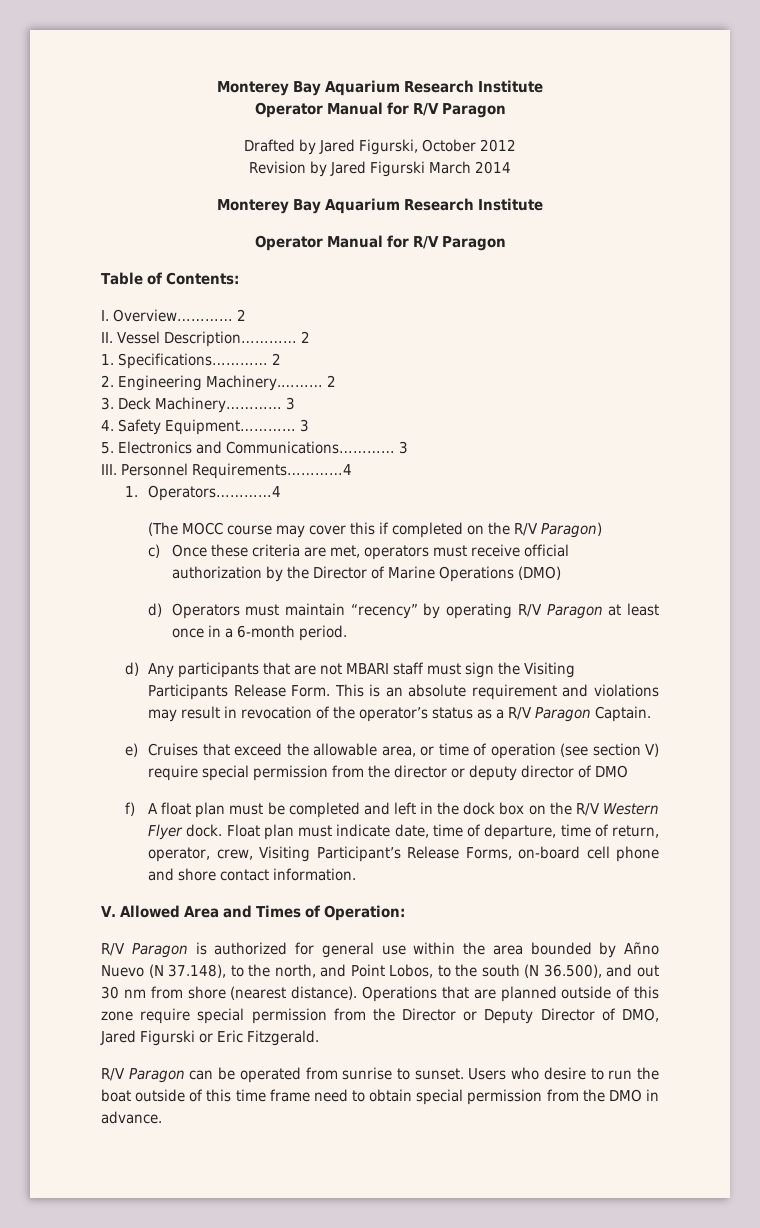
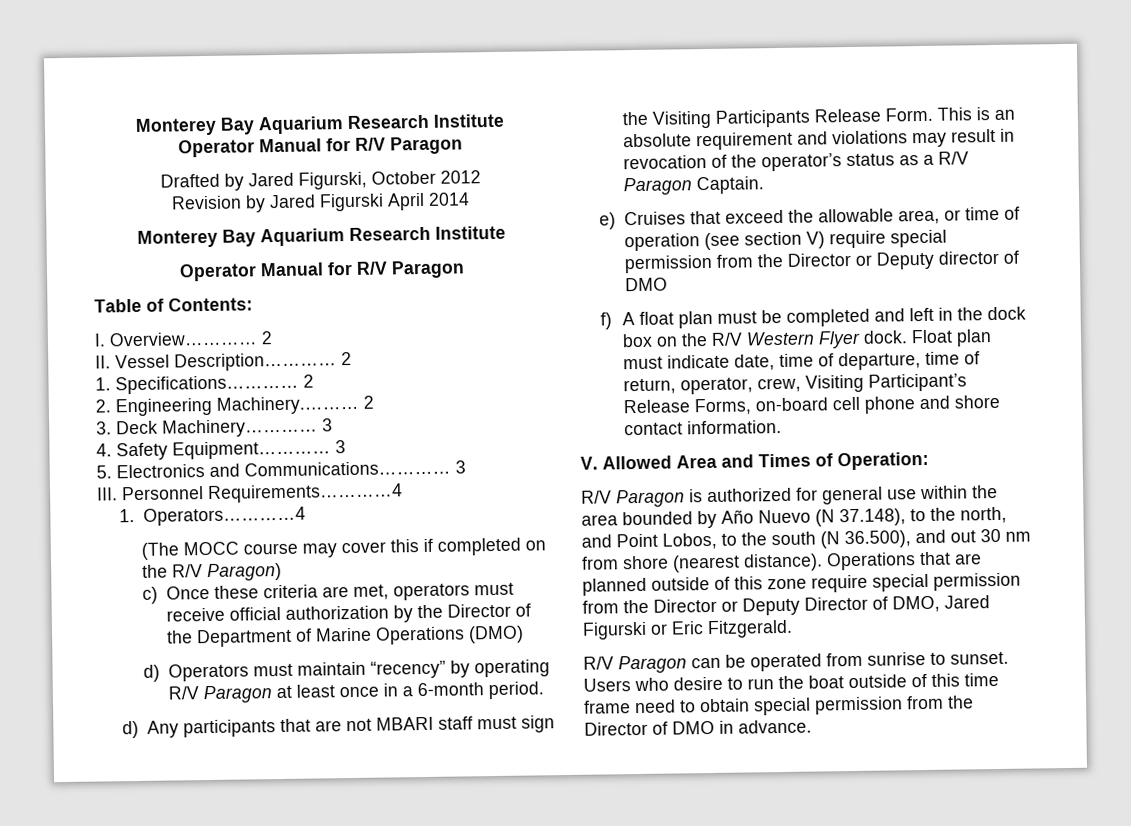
[428,161,471,174] March -> [387,192,425,211] April
(385, 572) none -> [165,628,312,648] the Department of
[394,765,518,781] director or deputy -> [786,251,935,270] Director or Deputy
[624,942,659,955] Añno -> [721,509,754,524] Año
(605, 1095) none -> [584,721,668,736] Director of

